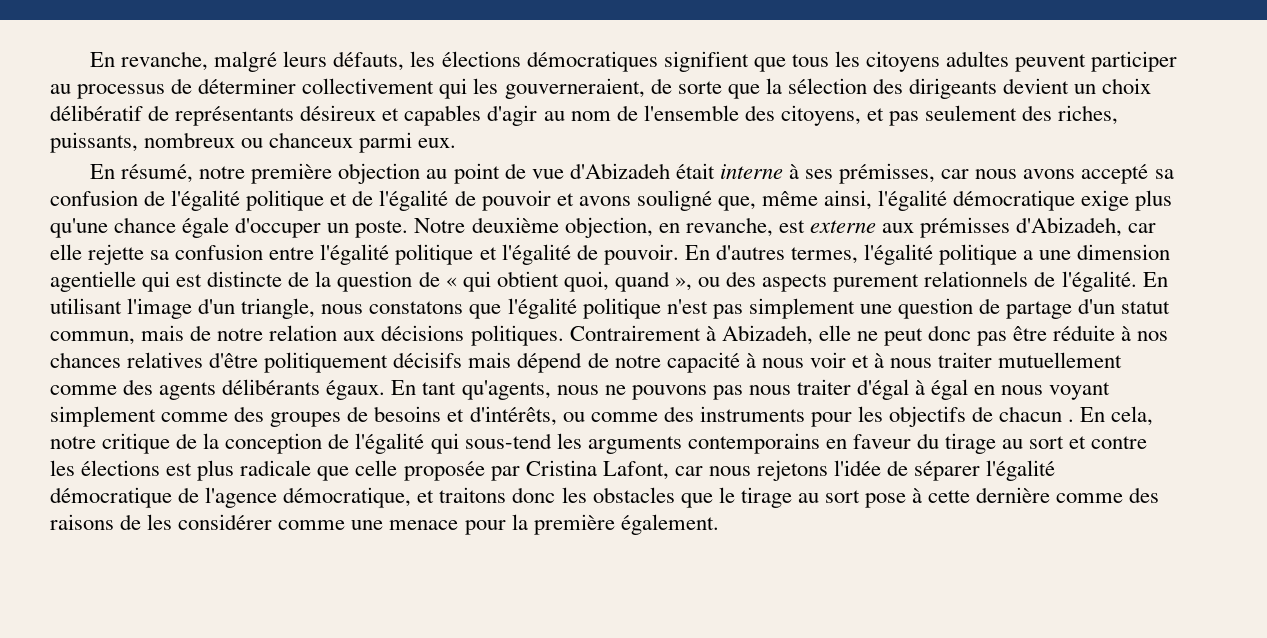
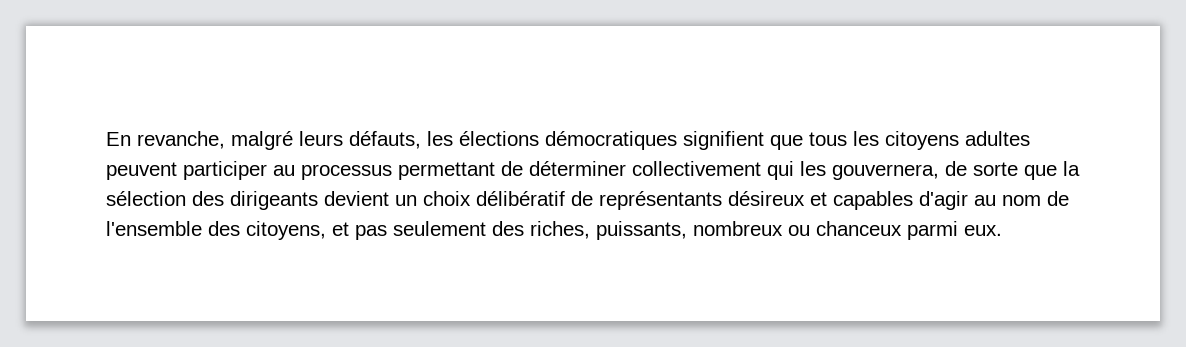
(166, 91) none -> [398,162,495,180] permettant
[504,78,645,99] gouverneraient, -> [832,164,939,180] gouvernera,
[90,163,1174,184] [50,190,1173,211] [50,217,1157,238] [50,244,1171,265] [50,271,1168,292] [50,298,1171,319] [50,325,1169,346] [50,352,1123,373] [50,379,1111,400] [50,406,1154,427] [50,433,1148,454] [50,460,1056,481] [50,487,1160,508] [50,514,719,535] // En résumé, notre première objection au point de vue d'Abizadeh était interne à ses prémisses, car nous avons accepté sa confusion de l'égalité politique et de l'égalité de pouvoir et avons souligné que, même ainsi, l'égalité démocratique exige plus qu'une chance égale d'occuper un poste. Notre deuxième objection, en revanche, est externe aux prémisses d'Abizadeh, car elle rejette sa confusion entre l'égalité politique et l'égalité de pouvoir. En d'autres termes, l'égalité politique a une dimension agentielle qui est distincte de la question de « qui obtient quoi, quand », ou des aspects purement relationnels de l'égalité. En utilisant l'image d'un triangle, nous constatons que l'égalité politique n'est pas simplement une question de partage d'un statut commun, mais de notre relation aux décisions politiques. Contrairement à Abizadeh, elle ne peut donc pas être réduite à nos chances relatives d'être politiquement décisifs mais dépend de notre capacité à nous voir et à nous traiter mutuellement comme des agents délibérants égaux. En tant qu'agents, nous ne pouvons pas nous traiter d'égal à égal en nous voyant simplement comme des groupes de besoins et d'intérêts, ou comme des instruments pour les objectifs de chacun . En cela, notre critique de la conception de l'égalité qui sous-tend les arguments contemporains en faveur du tirage au sort et contre les élections est plus radicale que celle proposée par Cristina Lafont, car nous rejetons l'idée de séparer l'égalité démocratique de l'agence démocratique, et traitons donc les obstacles que le tirage au sort pose à cette dernière comme des raisons de les considérer comme une menace pour la première également. -> (1002, 230) none

